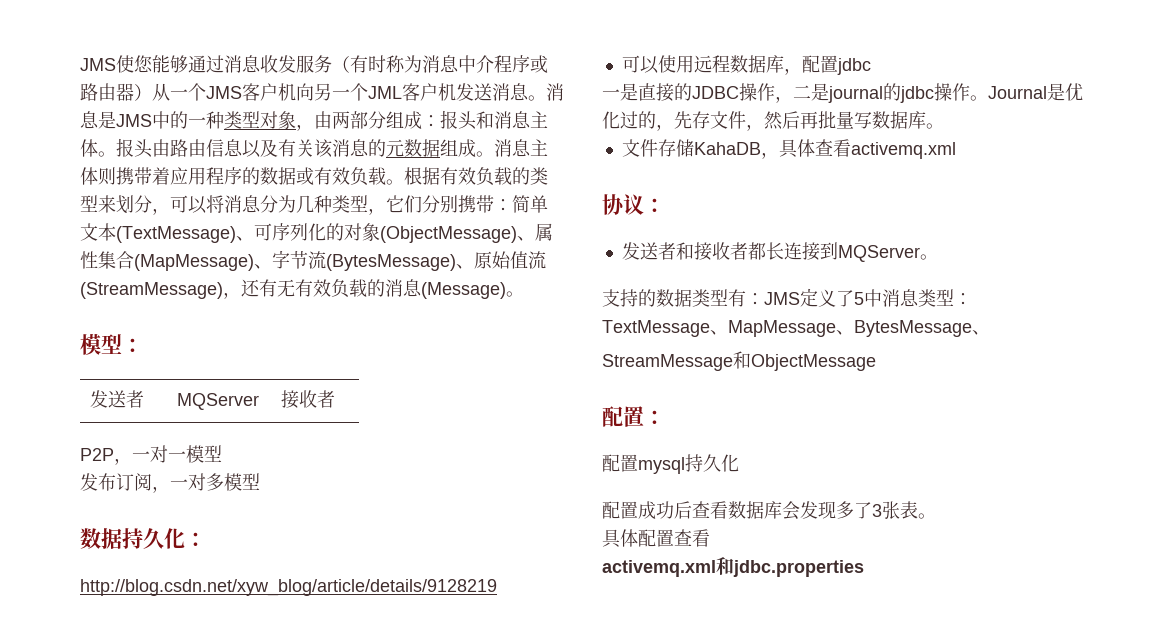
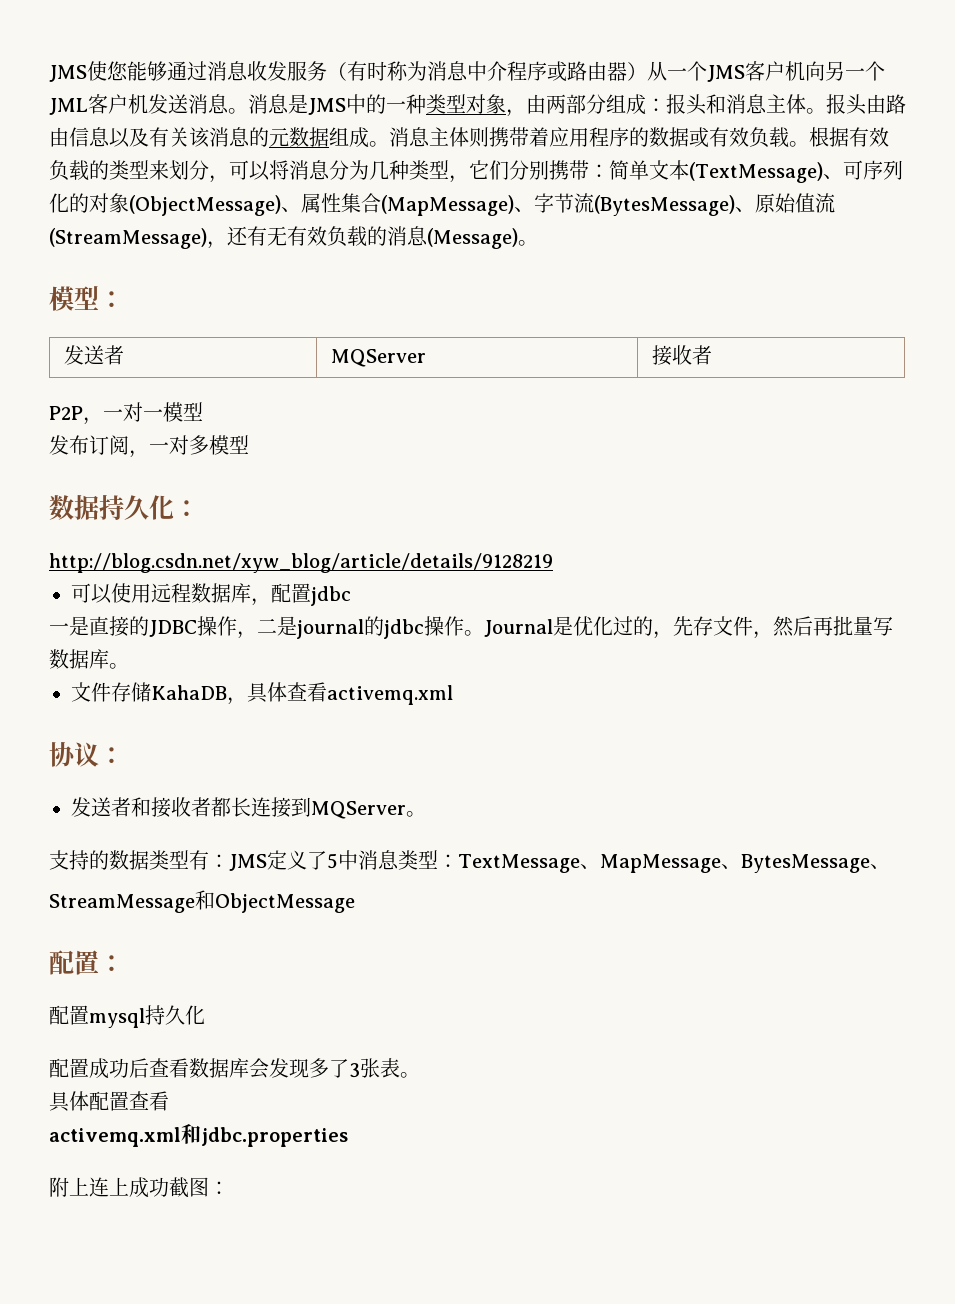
(864, 568) none -> [49,1177,229,1198] // 附上连上成功截图：

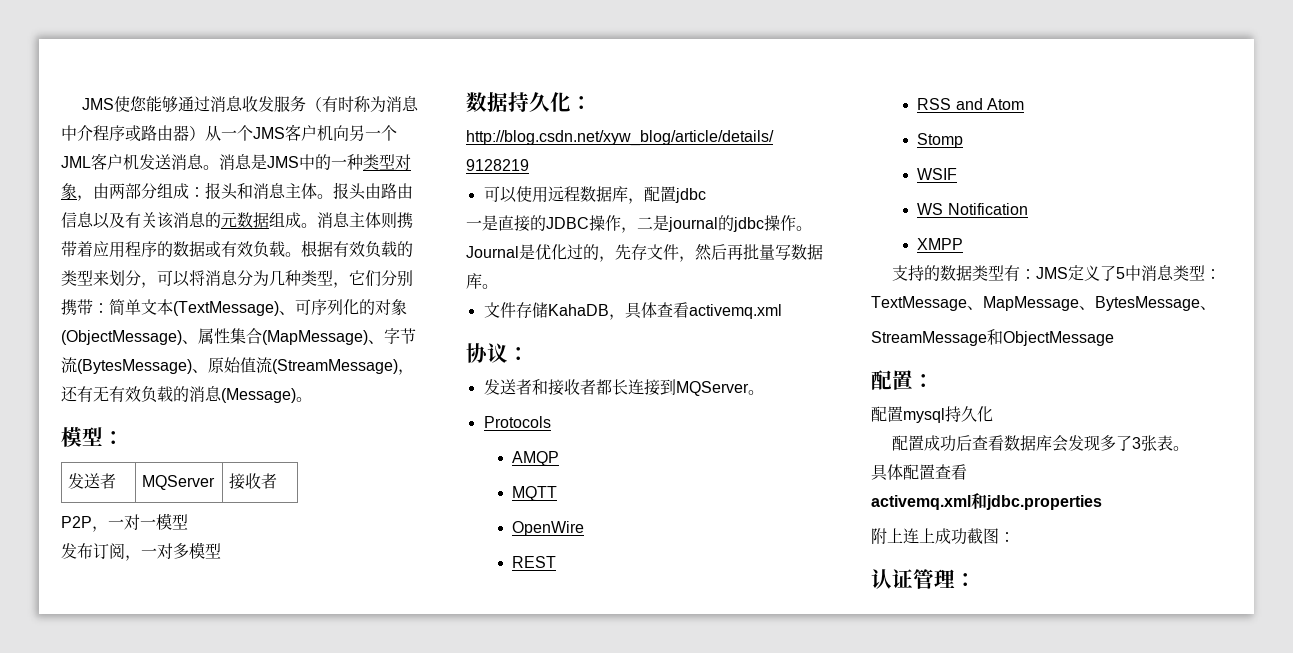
(426, 814) none -> [483,416,551,428] [512,451,560,466] [512,486,558,501] [512,521,585,536] [512,556,557,568] [917,98,1025,110] [917,133,964,148] [917,168,958,180] [917,203,1028,215] [917,238,964,250] // Protocols // AMQP // MQTT // OpenWire // REST // RSS and Atom // Stomp // WSIF // WS Notification // XMPP
(229, 1188) none -> [871,569,976,589] // 认证管理：

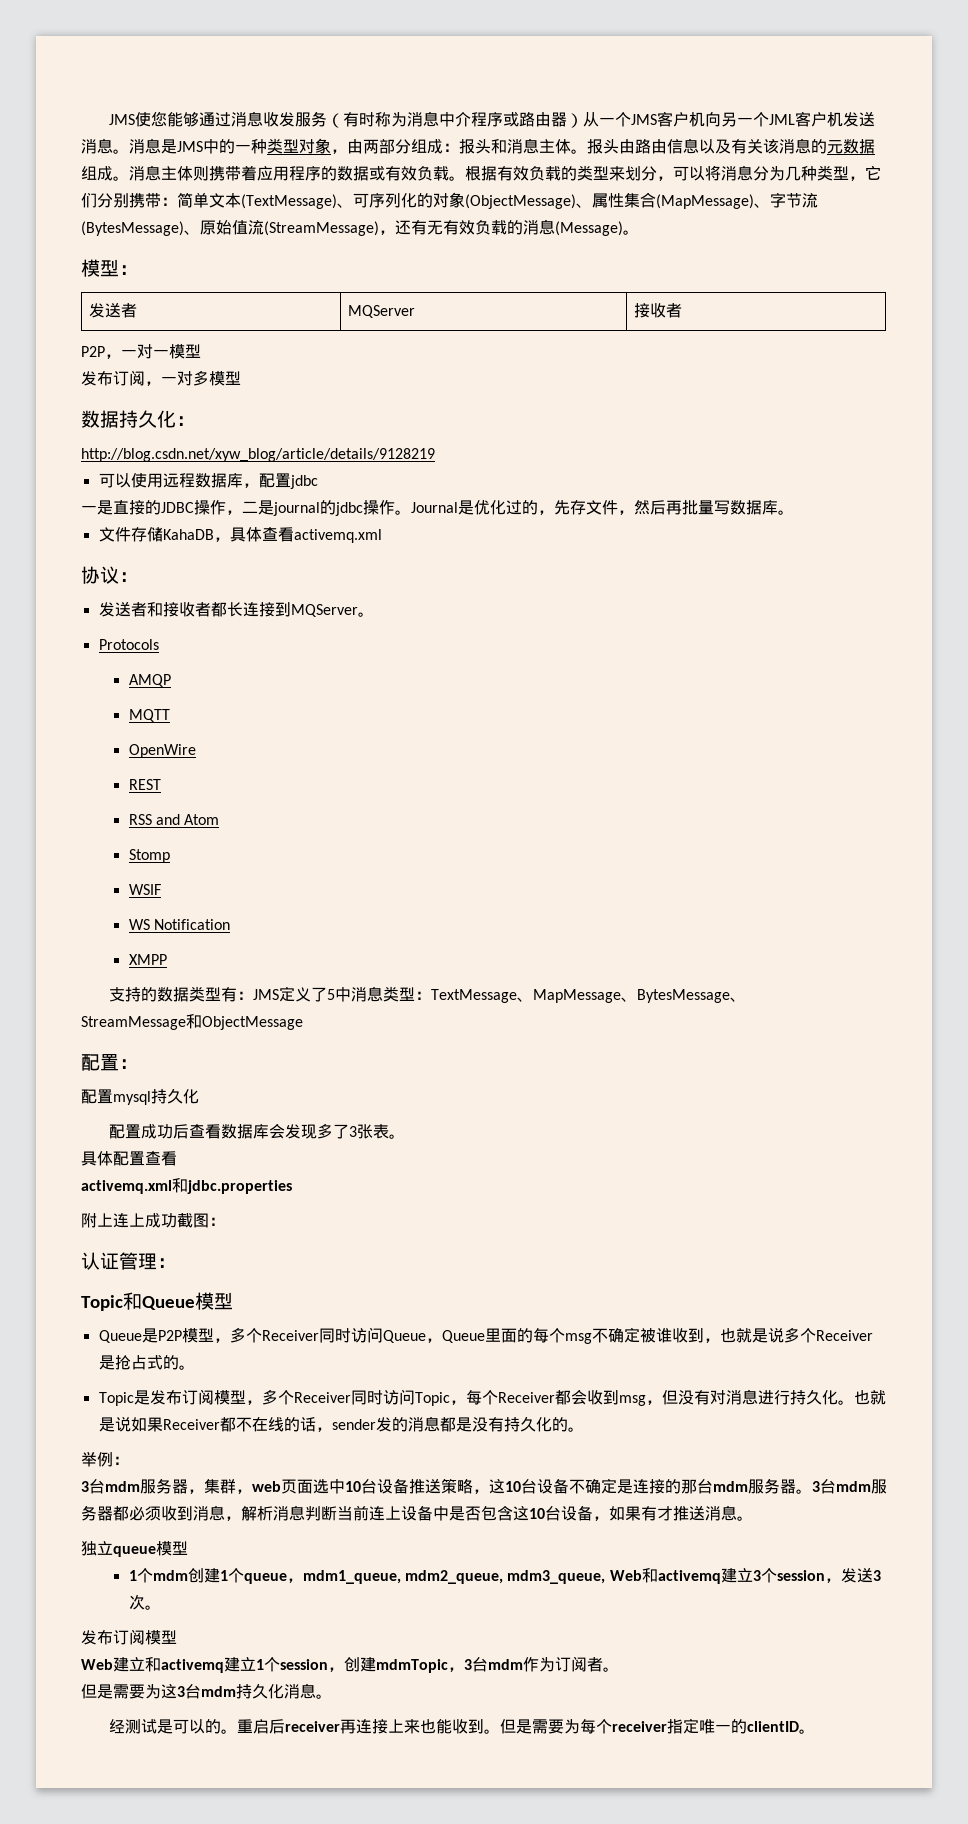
(976, 580) none -> [81,1292,233,1311] [98,1327,873,1344] [98,1355,195,1370] [98,1389,886,1406] [98,1416,584,1432] [81,1452,129,1467] [81,1478,887,1494] [81,1505,753,1521] [81,1541,188,1557] [128,1567,881,1584] [128,1594,161,1610] [81,1629,177,1645] [81,1656,619,1673] [81,1683,332,1699] [108,1718,815,1734] // Topic和Queue模型 // Queue是P2P模型，多个Receiver同时访问Queue，Queue里面的每个msg不确定被谁收到，也就是说多个Receiver是抢占式的。 // Topic是发布订阅模型，多个Receiver同时访问Topic，每个Receiver都会收到msg，但没有对消息进行持久化。也就是说如果Receiver都不在线的话，sender发的消息都是没有持久化的。 // 举例： // 3台mdm服务器，集群，web页面选中10台设备推送策略，这10台设备不确定是连接的那台mdm服务器。3台mdm服务器都必须收到消息，解析消息判断当前连上设备中是否包含这10台设备，如果有才推送消息。 // 独立queue模型 // 1个mdm创建1个queue，mdm1_queue, mdm2_queue, mdm3_queue, Web和activemq建立3个session，发送3次。 // 发布订阅模型 // Web建立和activemq建立1个session，创建mdmTopic，3台mdm作为订阅者。 // 但是需要为这3台mdm持久化消息。 // 经测试是可以的。重启后receiver再连接上来也能收到。但是需要为每个receiver指定唯一的clientID。

